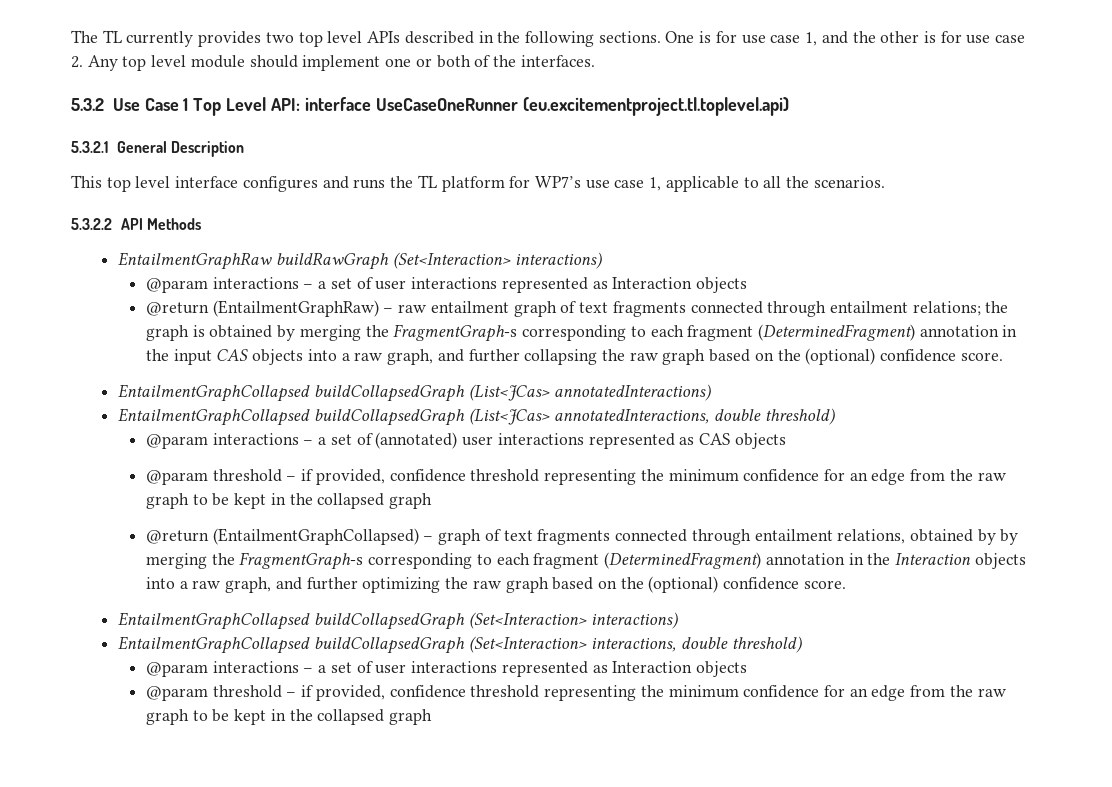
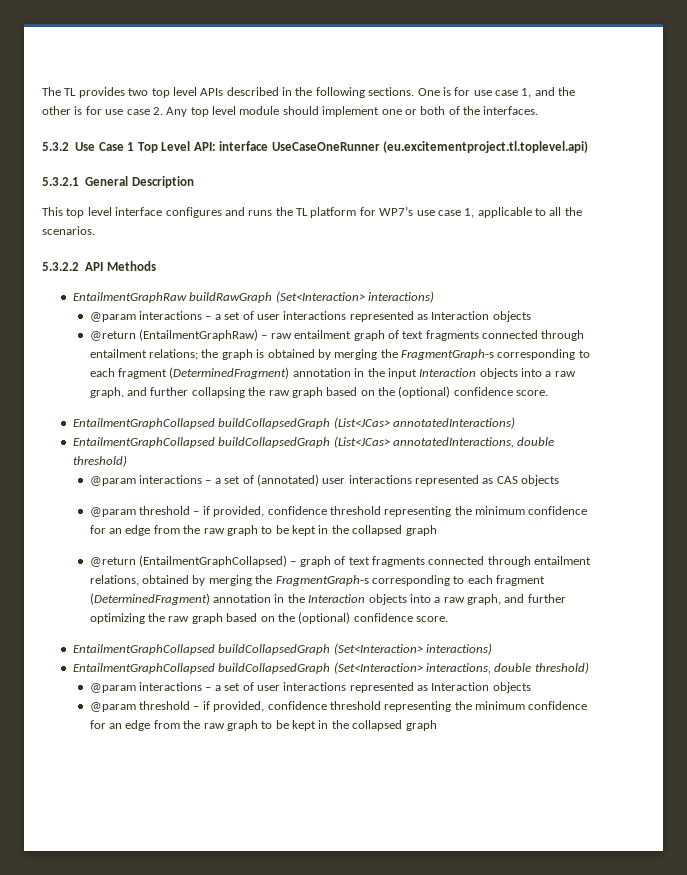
[126,31,194,47] currently -> (77, 92) none
[216,349,249,361] CAS -> [419,368,477,377] Interaction
[1000,529,1019,545] by -> (206, 580) none

